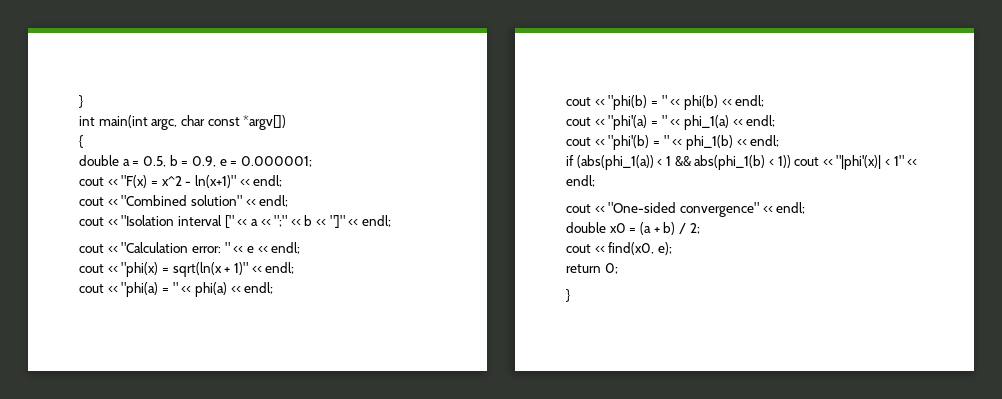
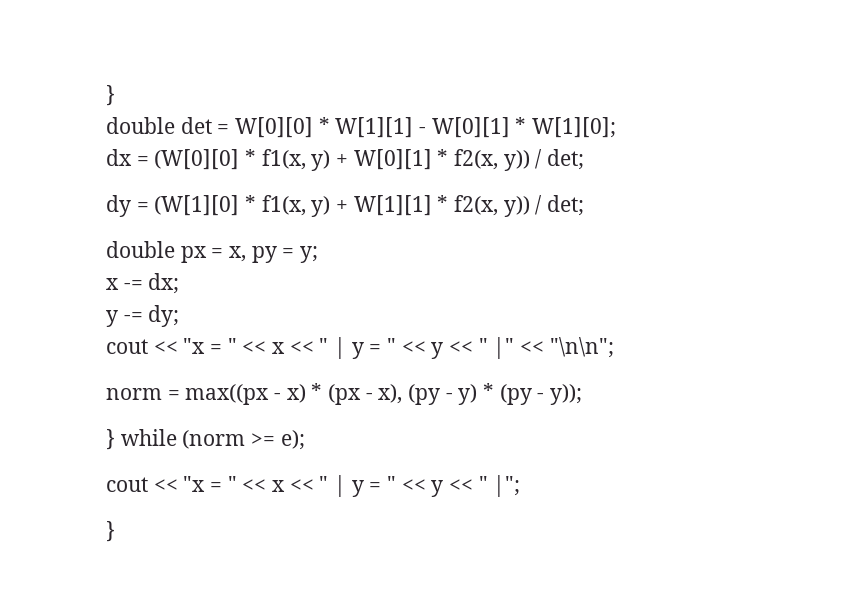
[79,115,287,130] [79,135,83,148] [79,155,312,167] [79,175,283,188] [79,195,289,207] [79,215,392,228] [79,242,301,254] [79,262,295,277] [79,282,274,297] [566,95,765,110] [566,115,776,130] [566,135,780,150] [566,155,918,170] [566,175,595,187] [566,202,806,217] [566,222,700,235] [566,242,672,255] [566,263,618,274] int main(int argc, char const *argv[]) // { // double a = 0.5, b = 0.9, e = 0.000001; // cout << "F(x) = x^2 - ln(x+1)" << endl; // cout << "Combined solution" << endl; // cout << "Isolation interval [" << a << ";" << b << "]" << endl; // cout << "Calculation error: " << e << endl; // cout << "phi(x) = sqrt(ln(x + 1)" << endl; // cout << "phi(a) = " << phi(a) << endl; // cout << "phi(b) = " << phi(b) << endl; // cout << "phi'(a) = " << phi_1(a) << endl; // cout << "phi'(b) = " << phi_1(b) << endl; // if (abs(phi_1(a)) < 1 && abs(phi_1(b) < 1)) cout << "|phi'(x)| < 1" << endl; // cout << "One-sided convergence" << endl; // double x0 = (a + b) / 2; // cout << find(x0, e); // return 0; -> [106,117,617,138] [106,149,585,171] [106,195,585,217] [106,241,319,263] [106,273,180,294] [106,305,180,327] [106,337,614,359] [106,383,583,405] [106,429,305,450] [106,475,521,497] double det = W[0][0] * W[1][1] - W[0][1] * W[1][0]; // dx = (W[0][0] * f1(x, y) + W[0][1] * f2(x, y)) / det; // dy = (W[1][0] * f1(x, y) + W[1][1] * f2(x, y)) / det; // double px = x, py = y; // x -= dx; // y -= dy; // cout << "x = " << x << " | y = " << y << " |" << "\n\n"; // norm = max((px - x) * (px - x), (py - y) * (py - y)); // } while (norm >= e); // cout << "x = " << x << " | y = " << y << " |";

